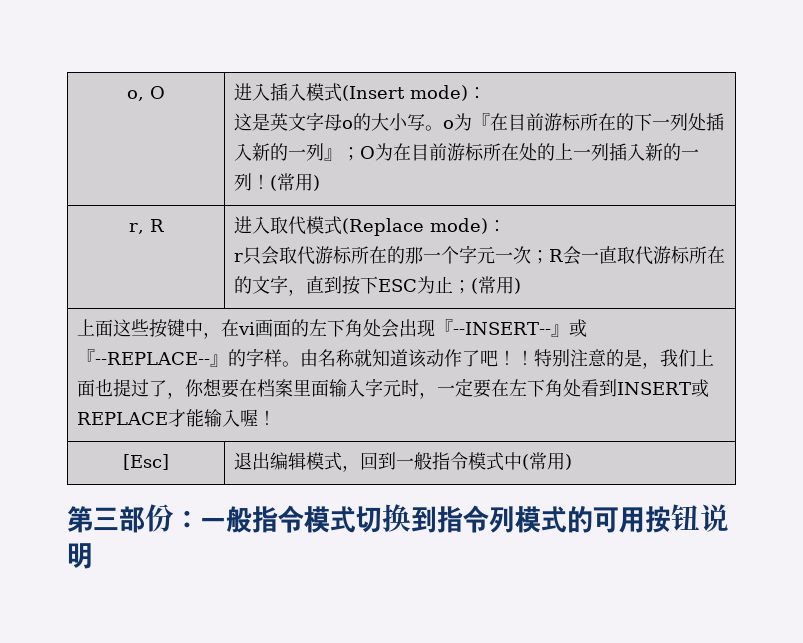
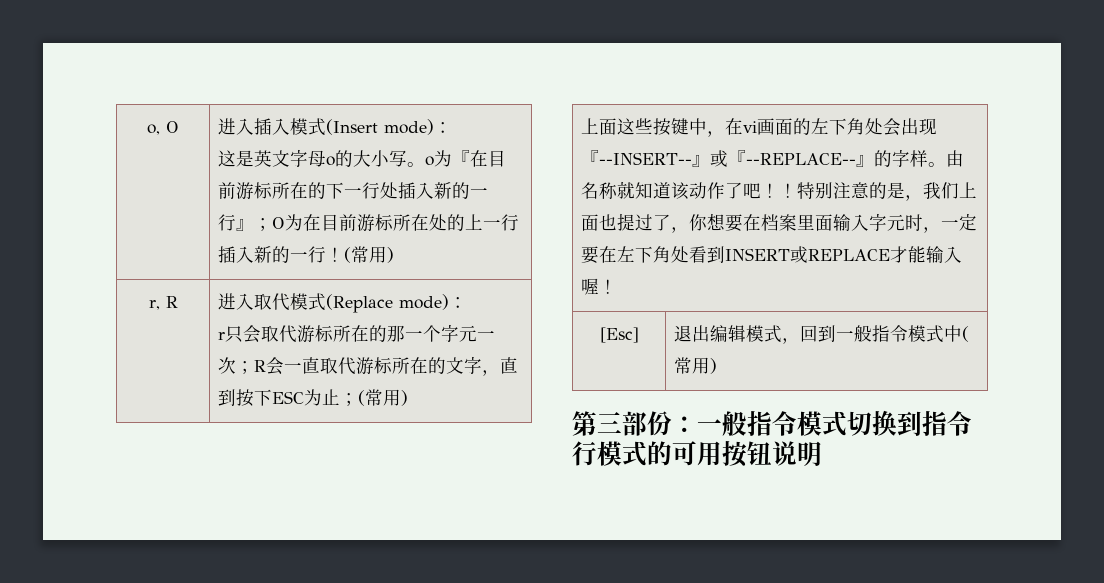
[670,113,689,131] 列 -> [361,182,380,199] 行
[306,143,325,161] 列 -> [217,214,236,231] 行
[591,143,700,161] [234,173,253,191] 列插入新的一列 -> [500,214,519,231] [217,246,326,263] 行插入新的一行
[489,506,515,533] 列 -> [572,441,597,466] 行

